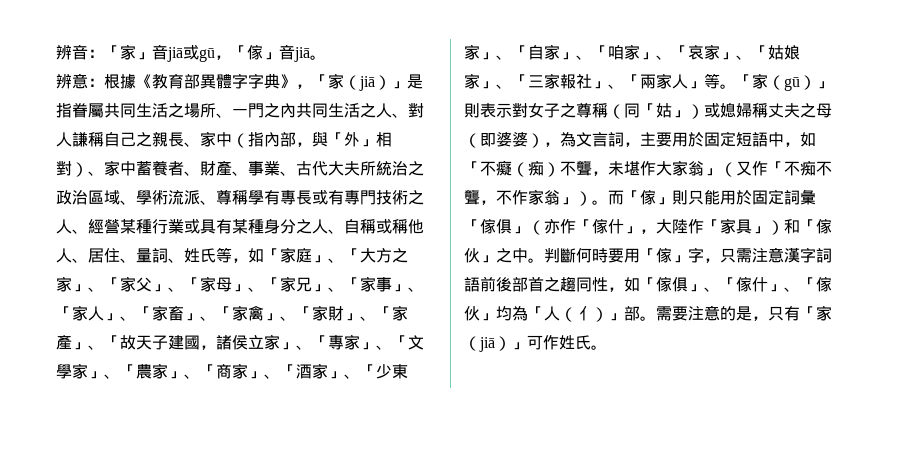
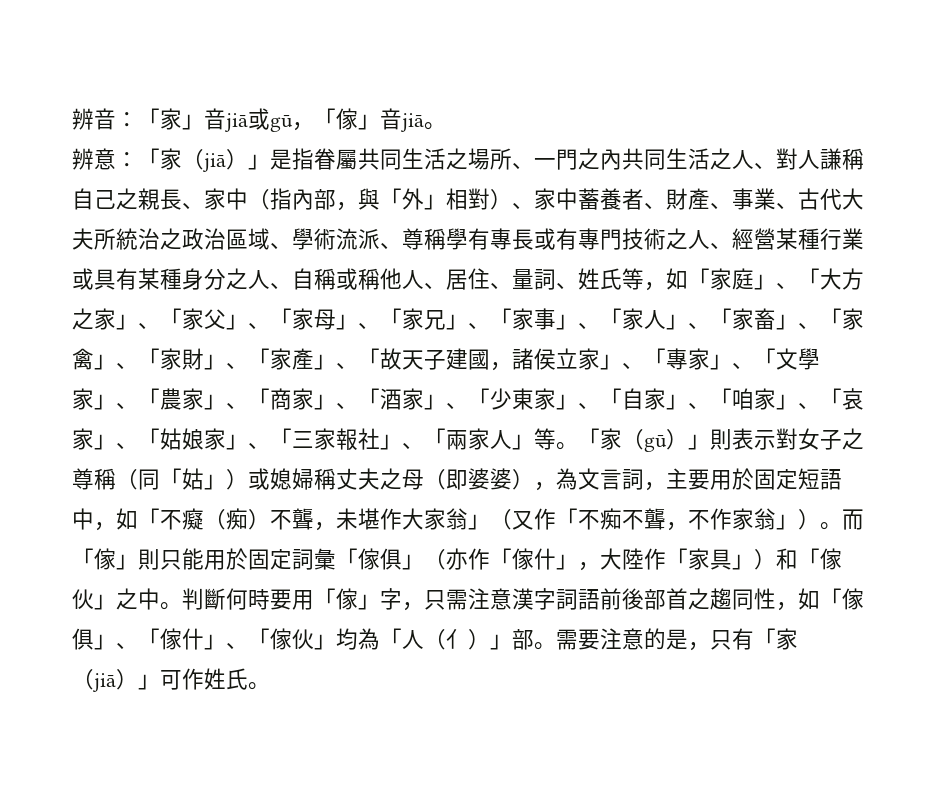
[104,73,312,89] 根據《教育部異體字字典》， -> (138, 159) none

